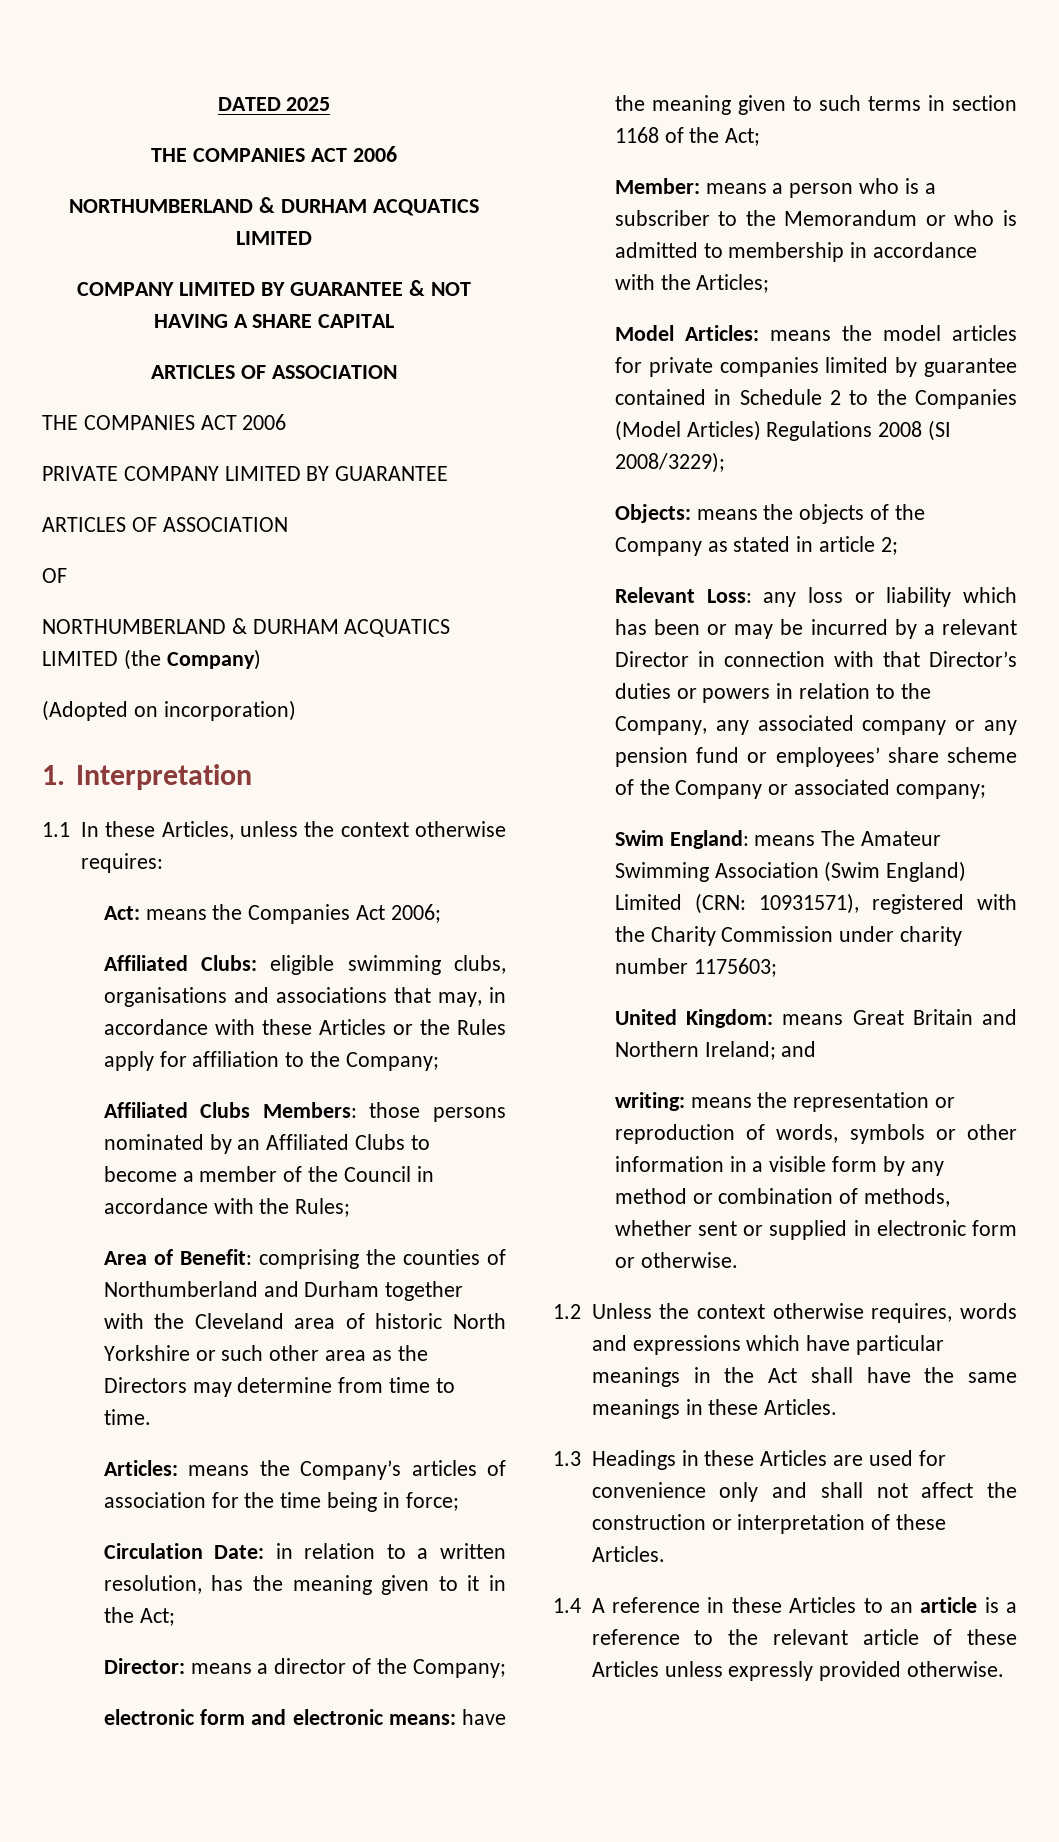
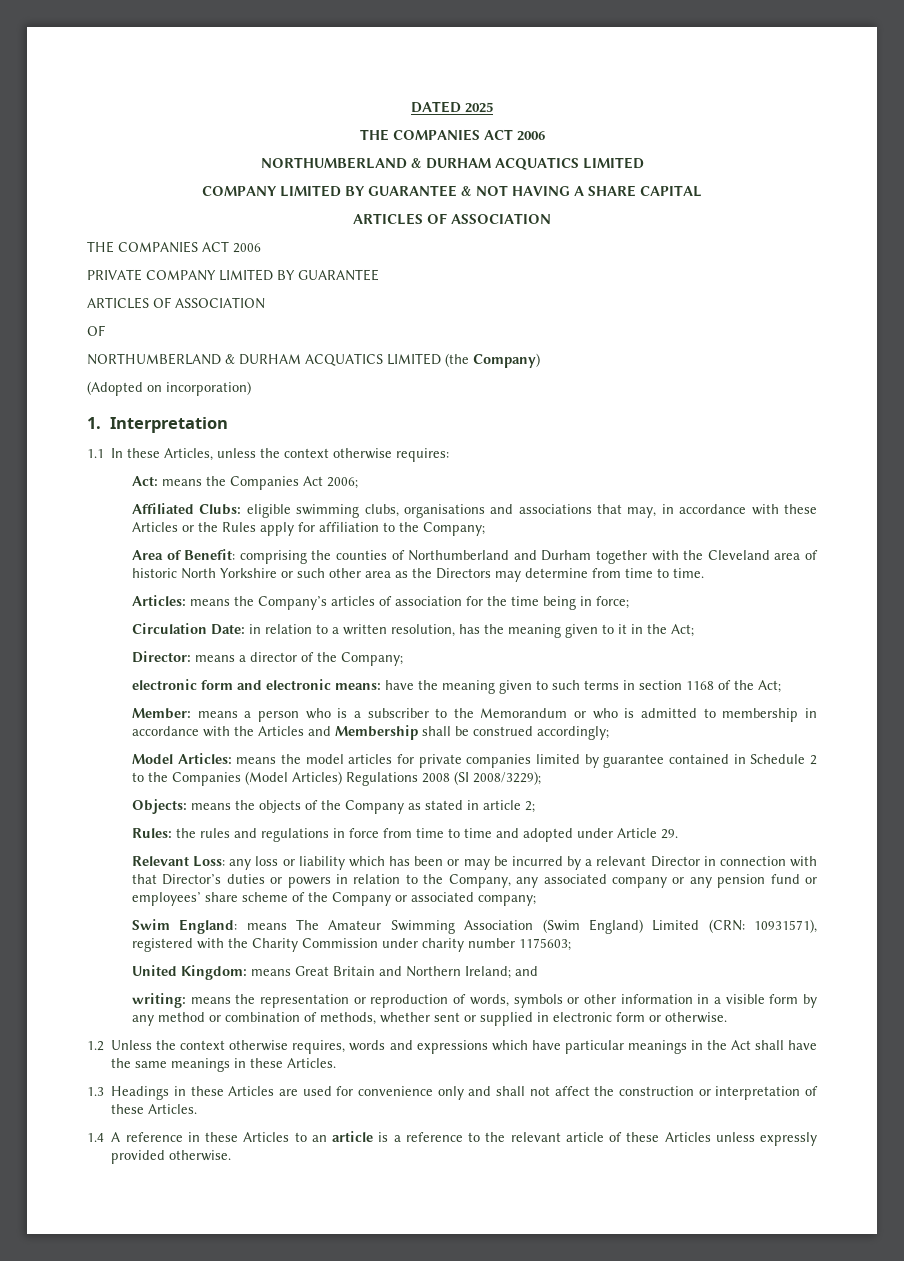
[103,1102,506,1122] [103,1134,430,1154] [103,1166,434,1182] [103,1198,351,1217] // Affiliated Clubs Members: those persons nominated by an Affiliated Clubs to become a member of the Council in accordance with the Rules; -> (486, 529) none
[696,274,770,293] Articles; -> [258,725,610,740] Articles and Membership shall be construed accordingly;
(898, 546) none -> [132,828,679,842] // Rules: the rules and regulations in force from time to time and adopted under Article 29.

